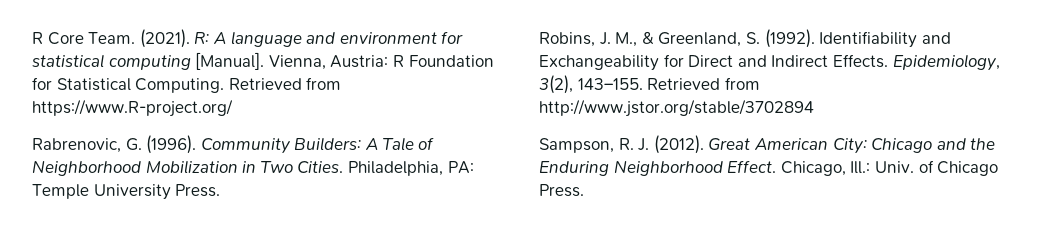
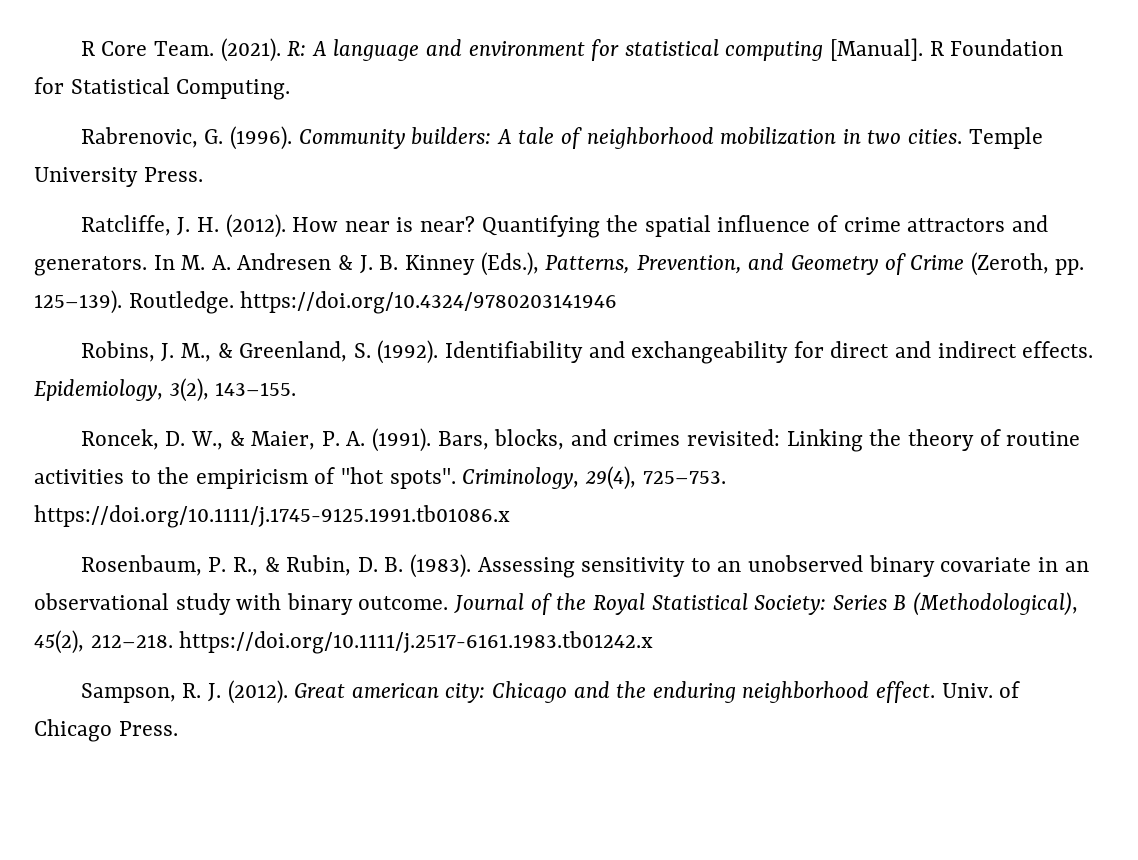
[268,55,389,70] Vienna, Austria: -> (924, 49) none
[228,77,342,90] [32,99,233,117] Retrieved from https://www.R-project.org/ -> (291, 89) none
[294,137,435,151] [32,160,474,176] [32,184,221,200] Builders: A Tale of Neighborhood Mobilization in Two Cities. Philadelphia, PA: Temple University Press. -> [411,127,1043,149] [34,167,203,187] [80,214,1048,238] [34,252,1085,276] [34,290,618,314] builders: A tale of neighborhood mobilization in two cities. Temple University Press. // Ratcliffe, J. H. (2012). How near is near? Quantifying the spatial influence of crime attractors and generators. In M. A. Andresen & J. B. Kinney (Eds.), Patterns, Prevention, and Geometry of Crime (Zeroth, pp. 125–139). Routledge. https://doi.org/10.4324/9780203141946
[539,54,1000,71] [539,75,760,94] [539,99,814,117] Exchangeability for Direct and Indirect Effects. Epidemiology, 3(2), 143–155. Retrieved from http://www.jstor.org/stable/3702894 -> [631,341,1094,364] [34,378,297,402] [80,428,1081,452] [34,466,726,490] [34,505,510,528] [80,554,1089,578] [34,592,1078,616] [34,630,654,654] exchangeability for direct and indirect effects. Epidemiology, 3(2), 143–155. // Roncek, D. W., & Maier, P. A. (1991). Bars, blocks, and crimes revisited: Linking the theory of routine activities to the empiricism of "hot spots". Criminology, 29(4), 725–753. https://doi.org/10.1111/j.1745-9125.1991.tb01086.x // Rosenbaum, P. R., & Rubin, D. B. (1983). Assessing sensitivity to an unobserved binary covariate in an observational study with binary outcome. Journal of the Royal Statistical Society: Series B (Methodological), 45(2), 212–218. https://doi.org/10.1111/j.2517-6161.1983.tb01242.x
[753,138,867,154] American City: -> [351,683,486,703] american city:
[539,160,871,176] Enduring Neighborhood Effect. Chicago, Ill.: -> [652,681,936,703] enduring neighborhood effect.

